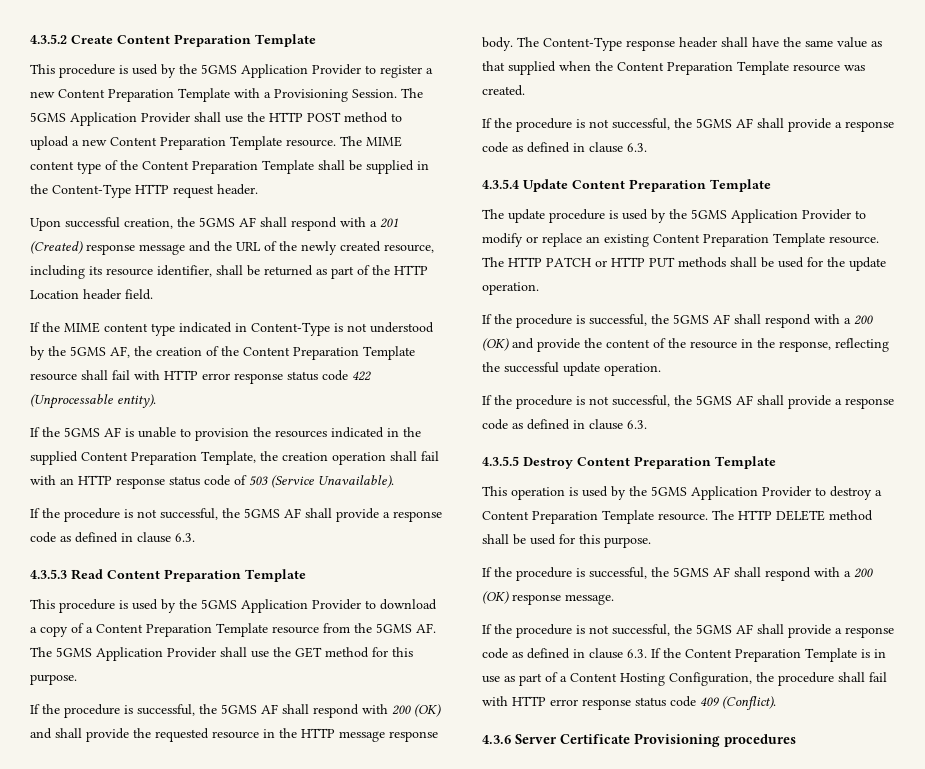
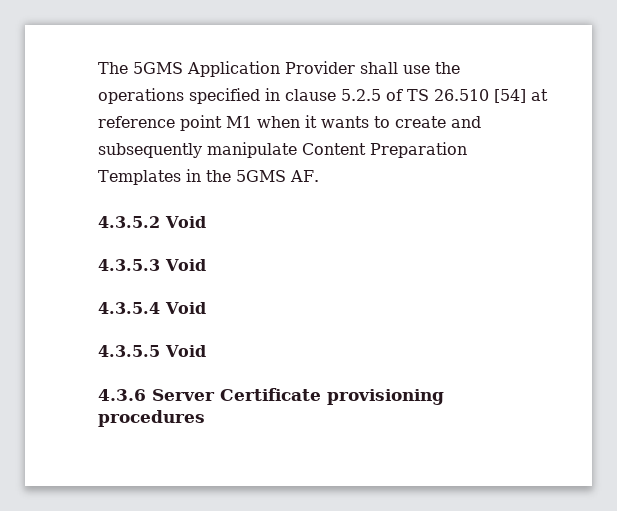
[30,34,316,47] [30,64,433,78] [30,88,423,102] [30,112,402,126] [30,136,402,150] [30,160,429,174] [30,184,258,198] [30,217,398,231] [30,241,434,255] [30,265,428,279] [30,289,153,300] [30,322,434,336] [30,346,415,360] [30,370,372,384] [30,394,156,409] [30,427,421,441] [30,451,439,465] [30,475,394,489] [30,508,442,522] [30,532,195,543] [30,569,306,582] [30,599,437,613] [30,623,436,637] [30,647,413,661] [30,674,77,685] [30,704,441,718] [30,728,438,742] [482,37,882,51] [482,61,865,75] [482,85,525,96] [482,118,894,132] [482,142,647,153] [482,179,771,192] [482,209,866,223] [482,233,879,247] [482,257,886,271] [482,282,539,295] [482,314,873,328] [482,338,889,352] [482,362,661,376] [482,395,894,409] [482,419,647,430] [482,456,776,469] [482,486,882,500] [482,510,873,524] [482,534,651,548] [482,567,873,581] [482,591,614,605] [482,624,894,638] [482,648,886,662] [482,672,887,686] [482,696,776,710] 4.3.5.2 Create Content Preparation Template // This procedure is used by the 5GMS Application Provider to register a new Content Preparation Template with a Provisioning Session. The 5GMS Application Provider shall use the HTTP POST method to upload a new Content Preparation Template resource. The MIME content type of the Content Preparation Template shall be supplied in the Content-Type HTTP request header. // Upon successful creation, the 5GMS AF shall respond with a 201 (Created) response message and the URL of the newly created resource, including its resource identifier, shall be returned as part of the HTTP Location header field. // If the MIME content type indicated in Content-Type is not understood by the 5GMS AF, the creation of the Content Preparation Template resource shall fail with HTTP error response status code 422 (Unprocessable entity). // If the 5GMS AF is unable to provision the resources indicated in the supplied Content Preparation Template, the creation operation shall fail with an HTTP response status code of 503 (Service Unavailable). // If the procedure is not successful, the 5GMS AF shall provide a response code as defined in clause 6.3. // 4.3.5.3 Read Content Preparation Template // This procedure is used by the 5GMS Application Provider to download a copy of a Content Preparation Template resource from the 5GMS AF. The 5GMS Application Provider shall use the GET method for this purpose. // If the procedure is successful, the 5GMS AF shall respond with 200 (OK) and shall provide the requested resource in the HTTP message response body. The Content-Type response header shall have the same value as that supplied when the Content Preparation Template resource was created. // If the procedure is not successful, the 5GMS AF shall provide a response code as defined in clause 6.3. // 4.3.5.4 Update Content Preparation Template // The update procedure is used by the 5GMS Application Provider to modify or replace an existing Content Preparation Template resource. The HTTP PATCH or HTTP PUT methods shall be used for the update operation. // If the procedure is successful, the 5GMS AF shall respond with a 200 (OK) and provide the content of the resource in the response, reflecting the successful update operation. // If the procedure is not successful, the 5GMS AF shall provide a response code as defined in clause 6.3. // 4.3.5.5 Destroy Content Preparation Template // This operation is used by the 5GMS Application Provider to destroy a Content Preparation Template resource. The HTTP DELETE method shall be used for this purpose. // If the procedure is successful, the 5GMS AF shall respond with a 200 (OK) response message. // If the procedure is not successful, the 5GMS AF shall provide a response code as defined in clause 6.3. If the Content Preparation Template is in use as part of a Content Hosting Configuration, the procedure shall fail with HTTP error response status code 409 (Conflict). -> [98,61,460,77] [98,88,548,104] [98,115,481,131] [98,142,467,158] [98,169,319,185] [98,216,206,228] [98,259,206,271] [98,302,206,314] [98,345,206,357] The 5GMS Application Provider shall use the operations specified in clause 5.2.5 of TS 26.510 [54] at reference point M1 when it wants to create and subsequently manipulate Content Preparation Templates in the 5GMS AF. // 4.3.5.2 Void // 4.3.5.3 Void // 4.3.5.4 Void // 4.3.5.5 Void
[634,733,720,747] Provisioning -> [327,389,444,405] provisioning

